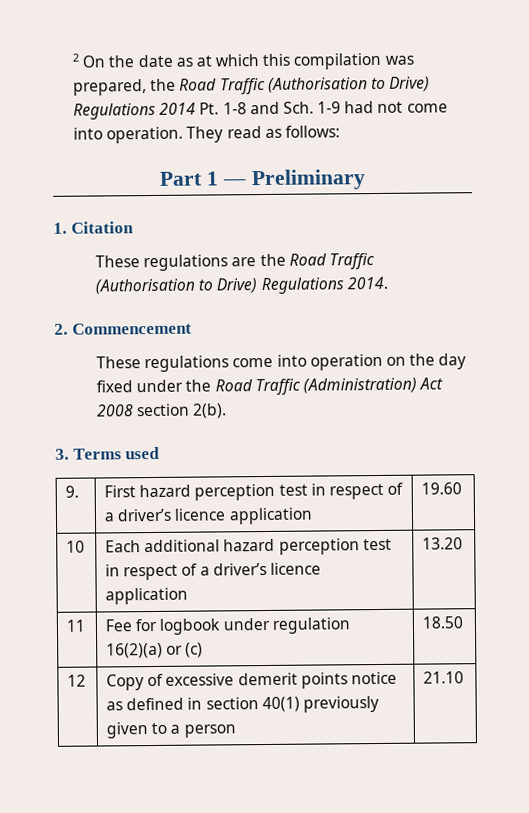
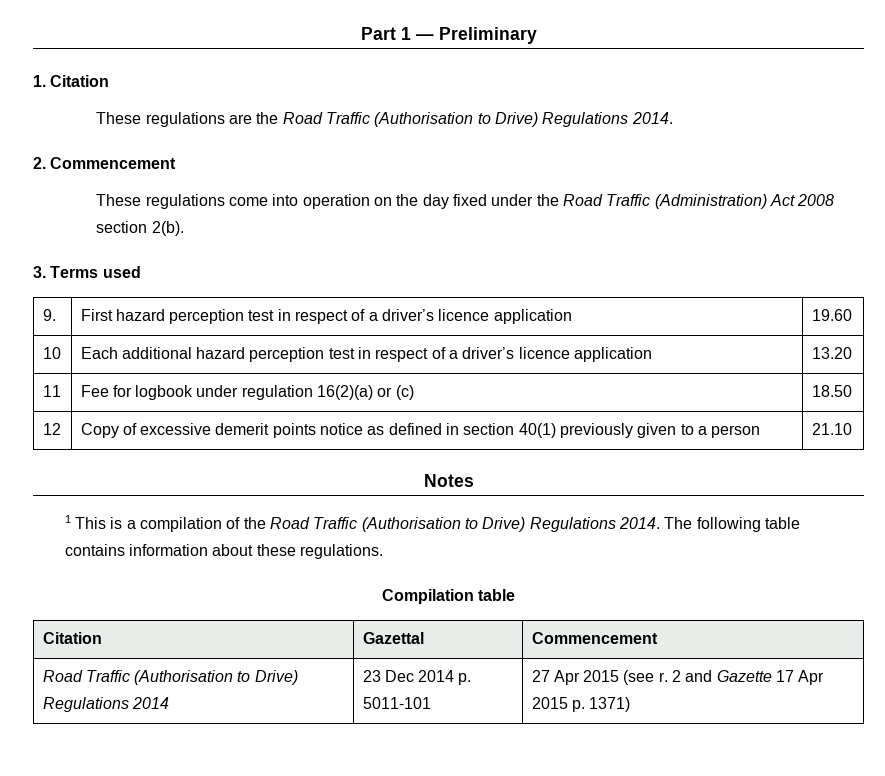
[72,52,414,70] [73,76,431,96] [73,101,448,120] [73,125,340,144] 2 On the date as at which this compilation was prepared, the Road Traffic (Authorisation to Drive) Regulations 2014 Pt. 1-8 and Sch. 1-9 had not come into operation. They read as follows: // -> (360, 33) none
(465, 677) none -> [423,474,474,487] [64,515,800,532] [64,544,383,559] [381,589,516,604] [42,632,102,644] [362,632,424,644] [531,632,658,644] [42,670,298,685] [42,697,169,712] [362,670,472,685] [362,697,431,709] [531,670,825,685] [531,697,631,712] // Notes // 1 This is a compilation of the Road Traffic (Authorisation to Drive) Regulations 2014. The following table contains information about these regulations. // Compilation table // Citation | Gazettal | Commencement // Road Traffic (Authorisation to Drive) Regulations 2014 | 23 Dec 2014 p. 5011-101 | 27 Apr 2015 (see r. 2 and Gazette 17 Apr 2015 p. 1371)

